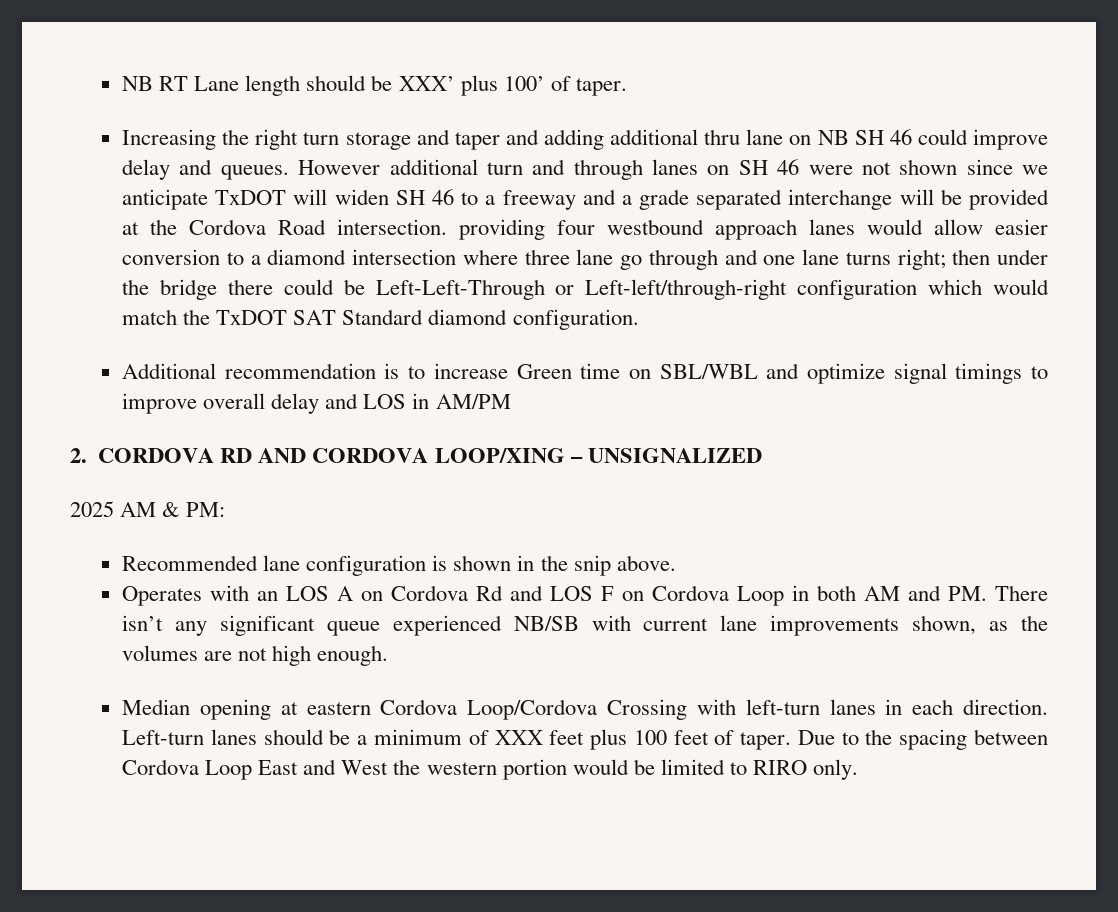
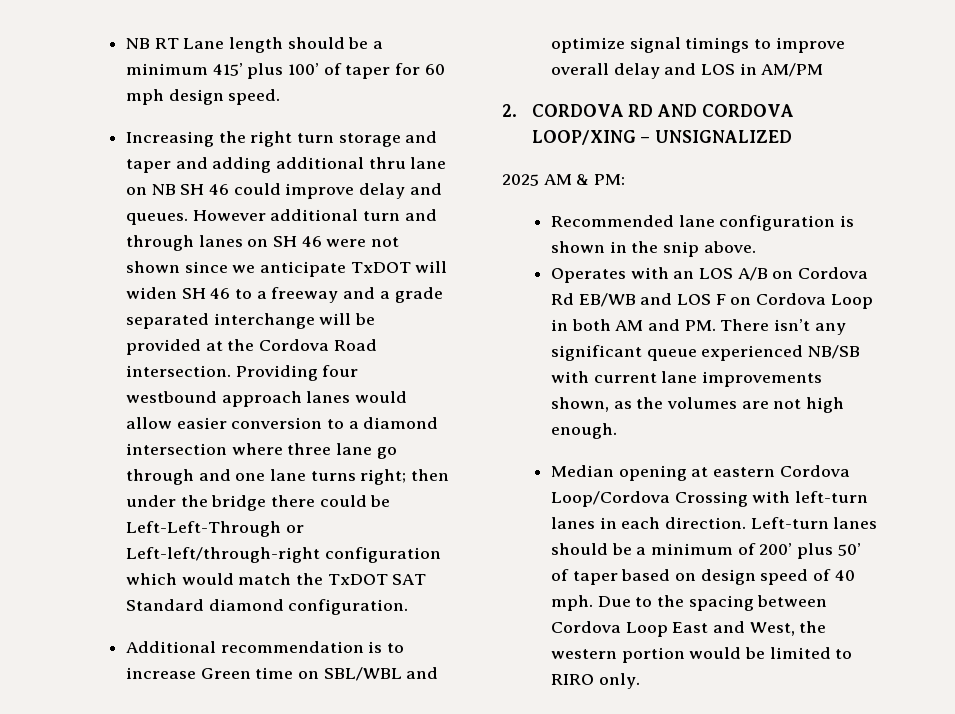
[398,75,627,96] XXX’ plus 100’ of taper. -> [373,41,384,49] [125,63,445,79] [125,89,281,105] a minimum 415’ plus 100’ of taper for 60 mph design speed.
[459,219,546,240] providing -> [235,365,318,381] Providing
[337,586,354,601] A -> [737,267,768,281] A/B
(504, 593) none -> [578,293,636,307] EB/WB
[494,729,792,750] XXX feet plus 100 feet of taper. -> [759,543,861,559] [550,569,855,585] [550,595,593,611] 200’ plus 50’ of taper based on design speed of 40 mph.
[341,760,389,775] West -> [749,622,795,636] West,

